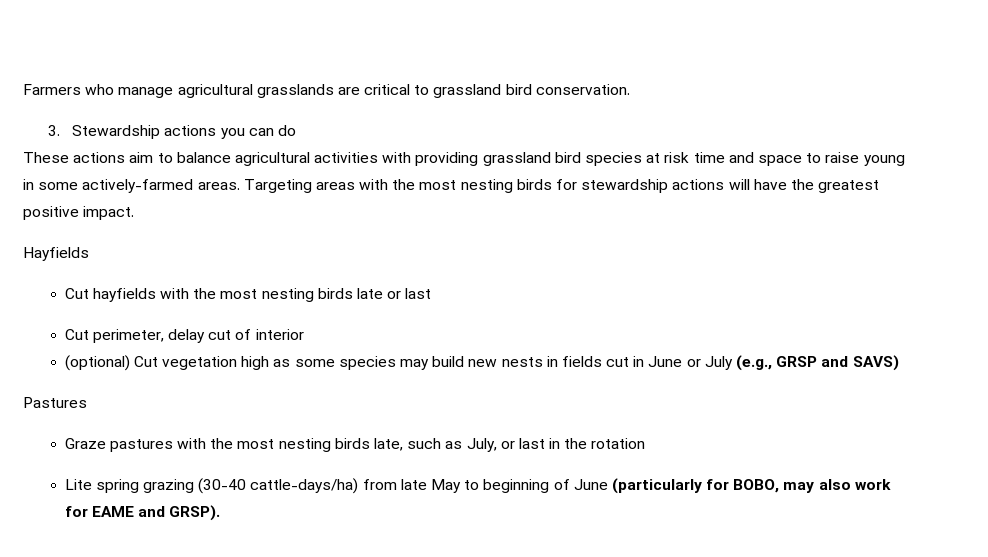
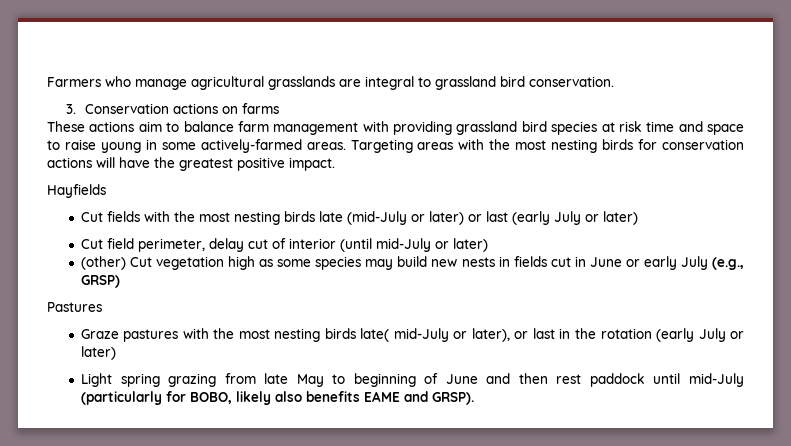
[364,84,411,95] critical -> [365,76,414,90] integral
[72,125,296,139] Stewardship actions you can do -> [85,103,280,114] Conservation actions on farms
[234,152,379,166] agricultural activities -> [237,121,359,135] farm management
[581,179,669,193] stewardship -> [661,139,744,150] conservation
[92,288,156,302] hayfields -> [106,211,140,222] fields
[387,288,432,299] [64,329,89,340] or last // Cut -> [346,211,638,225] [80,238,134,249] (mid-July or later) or last (early July or later) // Cut field
[64,355,130,371] // (optional) -> [339,238,488,252] [80,256,126,270] (until mid-July or later) // (other)
(701, 363) none -> [643,256,677,270] early
[776,355,899,371] GRSP and SAVS) -> [80,275,120,288] GRSP)
[373,438,497,452] late, such as July, -> [360,328,510,342] late( mid-July or later),
[64,478,359,494] // Lite spring grazing (30-40 cattle-days/ha) -> [655,328,745,342] [80,346,116,360] [80,373,217,387] (early July or later) // Light spring grazing
[611,478,891,494] [64,506,88,517] (particularly for BOBO, may also work for -> [486,373,745,387] [80,391,360,405] and then rest paddock until mid-July (particularly for BOBO, likely also benefits

